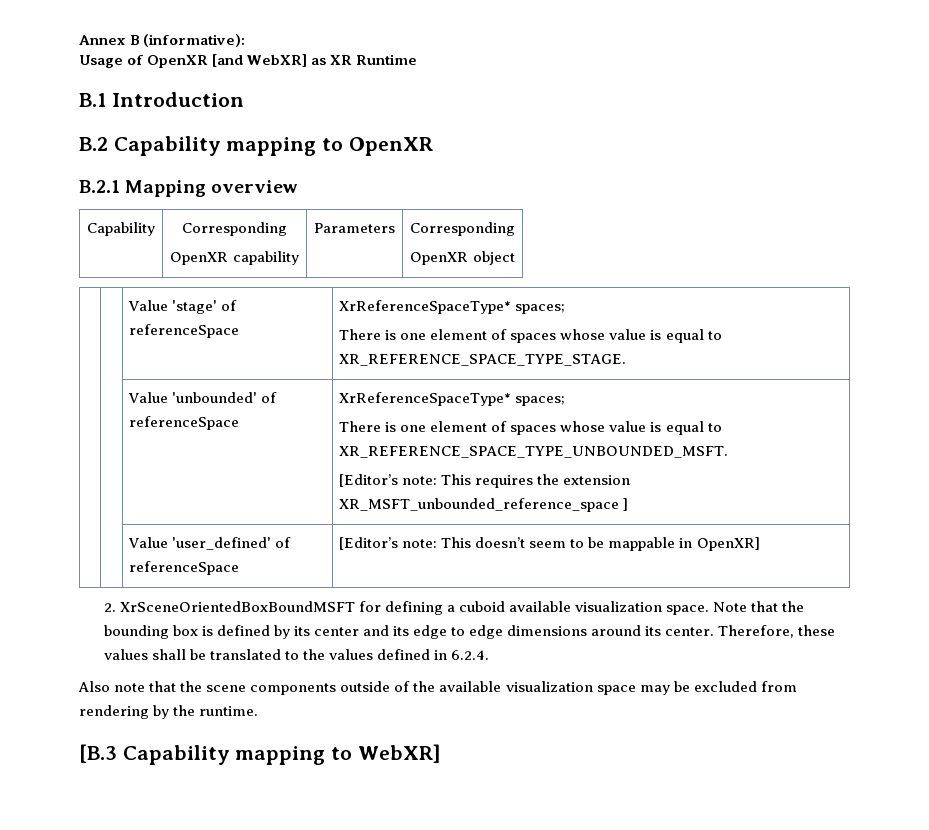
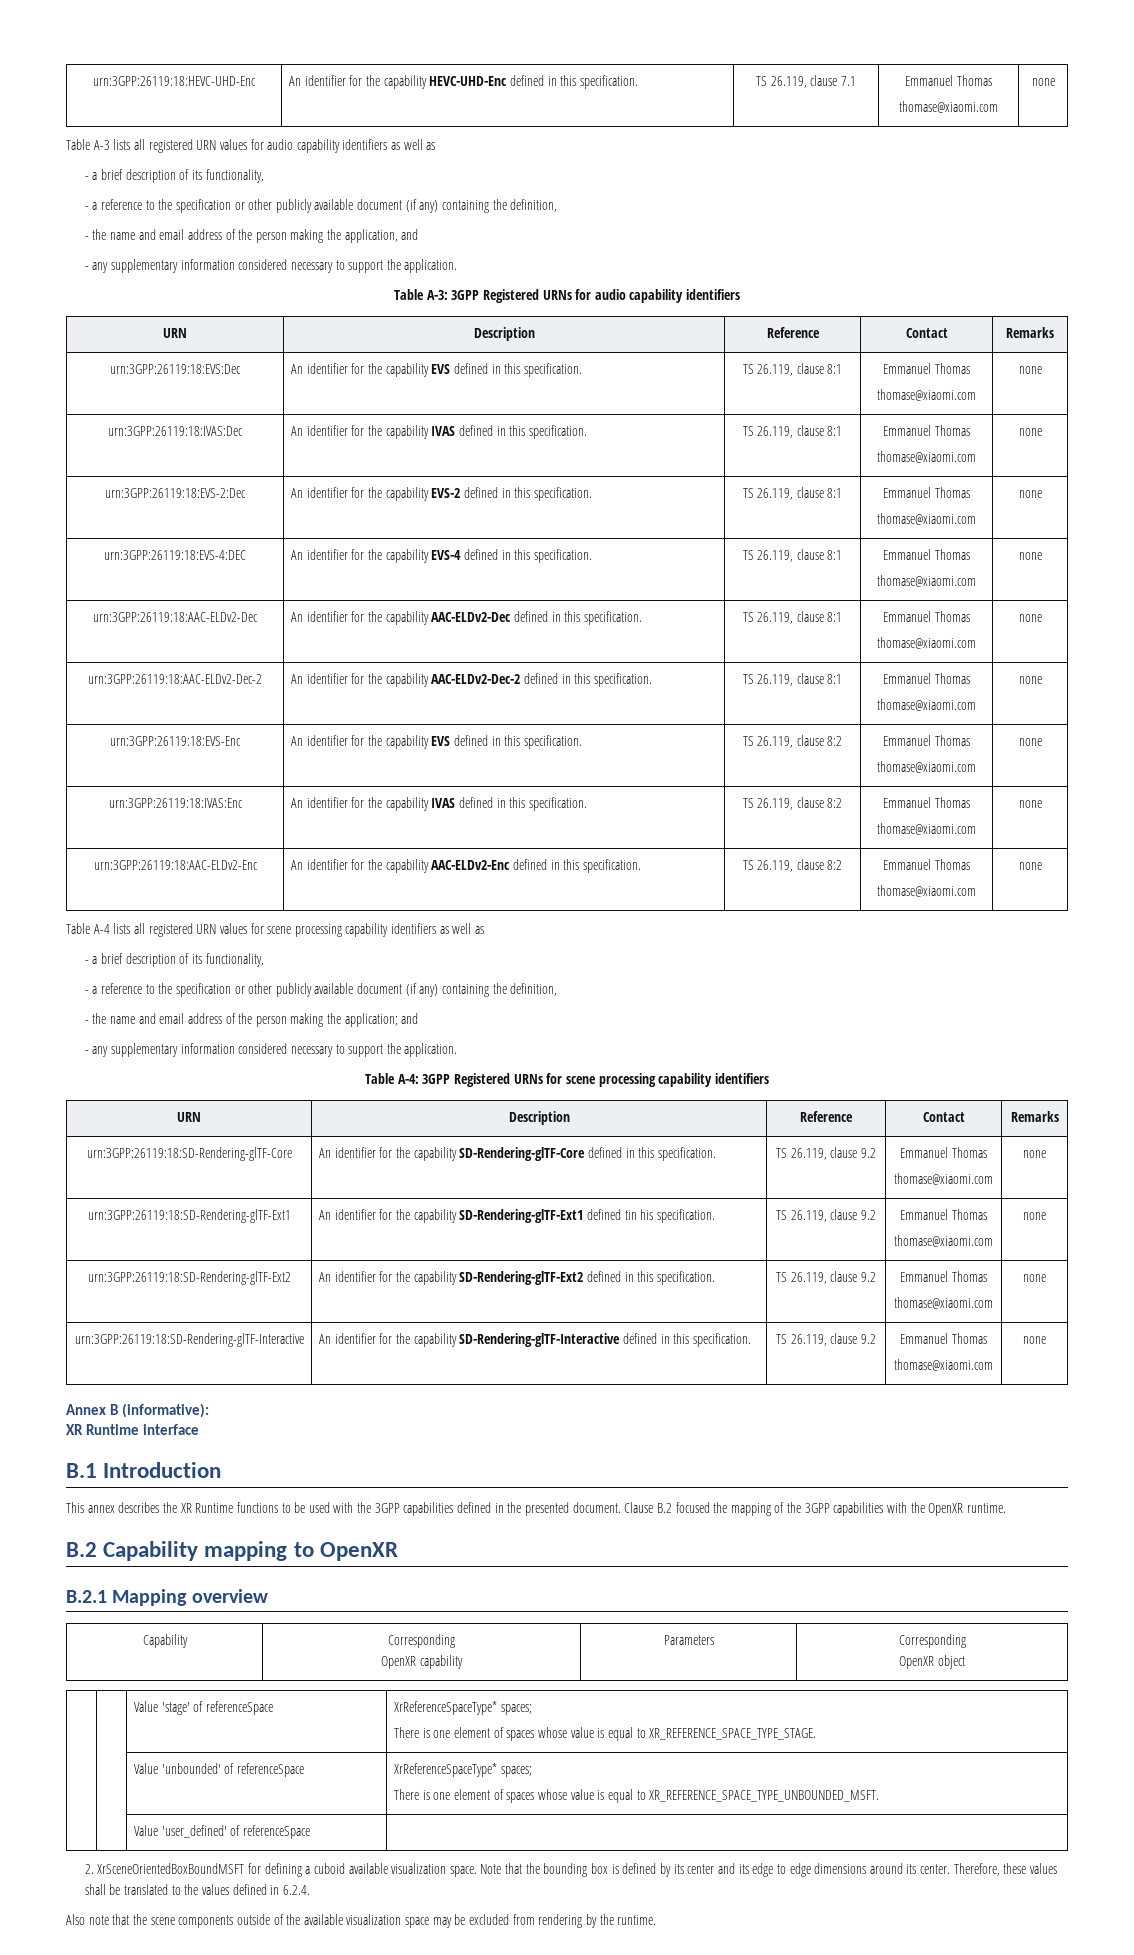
[79,34,246,47] [79,54,418,68] Annex B (informative): // Usage of OpenXR [and WebXR] as XR Runtime -> [93,76,256,86] [289,75,638,89] [756,75,856,88] [905,75,992,86] [899,101,998,113] [1031,78,1055,86] [66,139,436,153] [84,169,264,183] [84,199,558,213] [84,229,419,243] [84,259,458,273] [393,289,741,303] [163,328,187,338] [473,327,535,341] [766,327,820,338] [905,328,948,338] [1006,327,1054,338] [110,364,241,374] [291,363,582,377] [742,363,843,376] [883,363,970,374] [877,389,976,401] [1018,366,1042,374] [108,426,243,436] [291,425,587,439] [742,425,843,438] [883,425,970,436] [877,451,976,463] [1018,428,1042,436] [105,488,246,498] [291,487,592,501] [742,487,843,500] [883,487,970,498] [877,513,976,525] [1018,490,1042,498] [104,550,246,560] [291,549,592,563] [742,549,843,562] [883,549,970,560] [877,575,976,587] [1018,552,1042,560] [93,612,258,622] [291,611,642,625] [742,611,843,624] [883,611,970,622] [877,637,976,649] [1018,614,1042,622] [88,674,262,684] [291,673,652,687] [742,673,843,686] [883,673,970,684] [877,699,976,711] [1018,676,1042,684] [110,736,241,746] [291,735,582,749] [742,735,843,748] [883,735,970,746] [877,761,976,773] [1018,738,1042,746] [108,798,243,808] [291,797,587,811] [742,797,843,810] [883,797,970,808] [877,823,976,835] [1018,800,1042,808] [93,860,258,870] [291,859,641,873] [742,859,843,872] [883,859,970,870] [877,885,976,897] [1018,862,1042,870] [66,923,485,937] [84,953,264,967] [84,983,558,997] [84,1013,419,1027] [84,1043,458,1057] [365,1073,769,1087] [177,1112,201,1122] [508,1111,570,1125] [800,1111,853,1122] [922,1112,965,1122] [1010,1111,1059,1122] [86,1147,292,1161] [319,1147,716,1161] [776,1147,876,1160] [900,1147,987,1158] [894,1173,993,1185] [1023,1150,1046,1158] [87,1209,291,1223] [319,1209,715,1223] [776,1209,876,1222] [900,1209,987,1220] [894,1235,993,1247] [1023,1212,1046,1220] [87,1271,291,1285] [319,1271,715,1285] [776,1271,876,1284] [900,1271,987,1282] [894,1297,993,1309] [1023,1274,1046,1282] [74,1333,304,1347] [319,1333,751,1347] [776,1333,876,1346] [900,1333,987,1344] [894,1359,993,1371] [1023,1336,1046,1344] [66,1403,209,1418] [66,1424,199,1435] urn:3GPP:26119:18:HEVC-UHD-Enc | An identifier for the capability HEVC-UHD-Enc defined in this specification. | TS 26.119, clause 7.1 | Emmanuel Thomas // thomase@xiaomi.com | none // Table A-3 lists all registered URN values for audio capability identifiers as well as // - a brief description of its functionality, // - a reference to the specification or other publicly available document (if any) containing the definition, // - the name and email address of the person making the application, and // - any supplementary information considered necessary to support the application. // Table A-3: 3GPP Registered URNs for audio capability identifiers // URN | Description | Reference | Contact | Remarks // urn:3GPP:26119:18:EVS:Dec | An identifier for the capability EVS defined in this specification. | TS 26.119, clause 8:1 | Emmanuel Thomas // thomase@xiaomi.com | none // urn:3GPP:26119:18:IVAS:Dec | An identifier for the capability IVAS defined in this specification. | TS 26.119, clause 8:1 | Emmanuel Thomas // thomase@xiaomi.com | none // urn:3GPP:26119:18:EVS-2:Dec | An identifier for the capability EVS-2 defined in this specification. | TS 26.119, clause 8:1 | Emmanuel Thomas // thomase@xiaomi.com | none // urn:3GPP:26119:18:EVS-4:DEC | An identifier for the capability EVS-4 defined in this specification. | TS 26.119, clause 8:1 | Emmanuel Thomas // thomase@xiaomi.com | none // urn:3GPP:26119:18:AAC-ELDv2-Dec | An identifier for the capability AAC-ELDv2-Dec defined in this specification. | TS 26.119, clause 8:1 | Emmanuel Thomas // thomase@xiaomi.com | none // urn:3GPP:26119:18:AAC-ELDv2-Dec-2 | An identifier for the capability AAC-ELDv2-Dec-2 defined in this specification. | TS 26.119, clause 8:1 | Emmanuel Thomas // thomase@xiaomi.com | none // urn:3GPP:26119:18:EVS-Enc | An identifier for the capability EVS defined in this specification. | TS 26.119, clause 8:2 | Emmanuel Thomas // thomase@xiaomi.com | none // urn:3GPP:26119:18:IVAS:Enc | An identifier for the capability IVAS defined in this specification. | TS 26.119, clause 8:2 | Emmanuel Thomas // thomase@xiaomi.com | none // urn:3GPP:26119:18:AAC-ELDv2-Enc | An identifier for the capability AAC-ELDv2-Enc defined in this specification. | TS 26.119, clause 8:2 | Emmanuel Thomas // thomase@xiaomi.com | none // Table A-4 lists all registered URN values for scene processing capability identifiers as well as // - a brief description of its functionality, // - a reference to the specification or other publicly available document (if any) containing the definition, // - the name and email address of the person making the application; and // - any supplementary information considered necessary to support the application. // Table A-4: 3GPP Registered URNs for scene processing capability identifiers // URN | Description | Reference | Contact | Remarks // urn:3GPP:26119:18:SD-Rendering-glTF-Core | An identifier for the capability SD-Rendering-glTF-Core defined in this specification. | TS 26.119, clause 9.2 | Emmanuel Thomas // thomase@xiaomi.com | none // urn:3GPP:26119:18:SD-Rendering-glTF-Ext1 | An identifier for the capability SD-Rendering-glTF-Ext1 defined tin his specification. | TS 26.119, clause 9.2 | Emmanuel Thomas // thomase@xiaomi.com | none // urn:3GPP:26119:18:SD-Rendering-glTF-Ext2 | An identifier for the capability SD-Rendering-glTF-Ext2 defined in this specification. | TS 26.119, clause 9.2 | Emmanuel Thomas // thomase@xiaomi.com | none // urn:3GPP:26119:18:SD-Rendering-glTF-Interactive | An identifier for the capability SD-Rendering-glTF-Interactive defined in this specification. | TS 26.119, clause 9.2 | Emmanuel Thomas // thomase@xiaomi.com | none // Annex B (informative): // XR Runtime interface
(244, 99) none -> [66,1502,1006,1516] // This annex describes the XR Runtime functions to be used with the 3GPP capabilities defined in the presented document. Clause B.2 focused the mapping of the 3GPP capabilities with the OpenXR runtime.
[339,474,631,488] [339,498,629,512] [128,537,292,550] [129,561,240,575] [339,537,760,551] // [Editor’s note: This requires the extension XR_MSFT_unbounded_reference_space ] // | | Value 'user_defined' of referenceSpace | [Editor’s note: This doesn’t seem to be mappable in OpenXR] -> [134,1825,311,1839] // | | Value 'user_defined' of referenceSpace |
[79,744,441,765] // [B.3 Capability mapping to WebXR] -> (657, 1920) none

